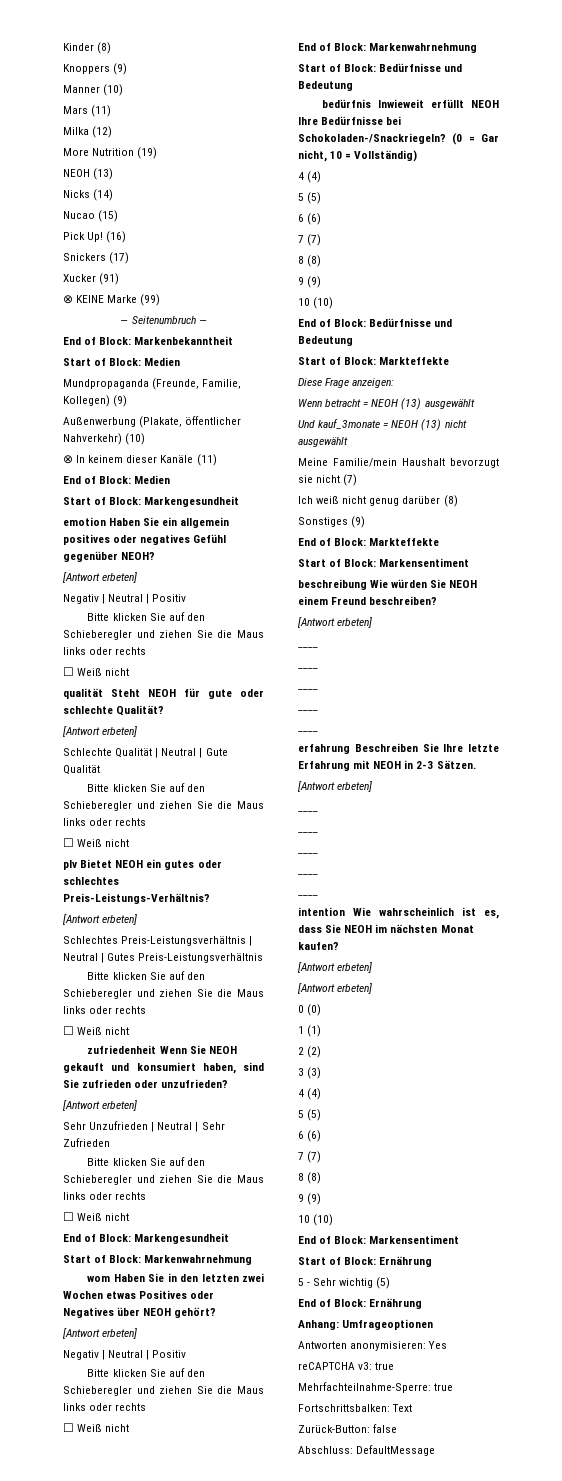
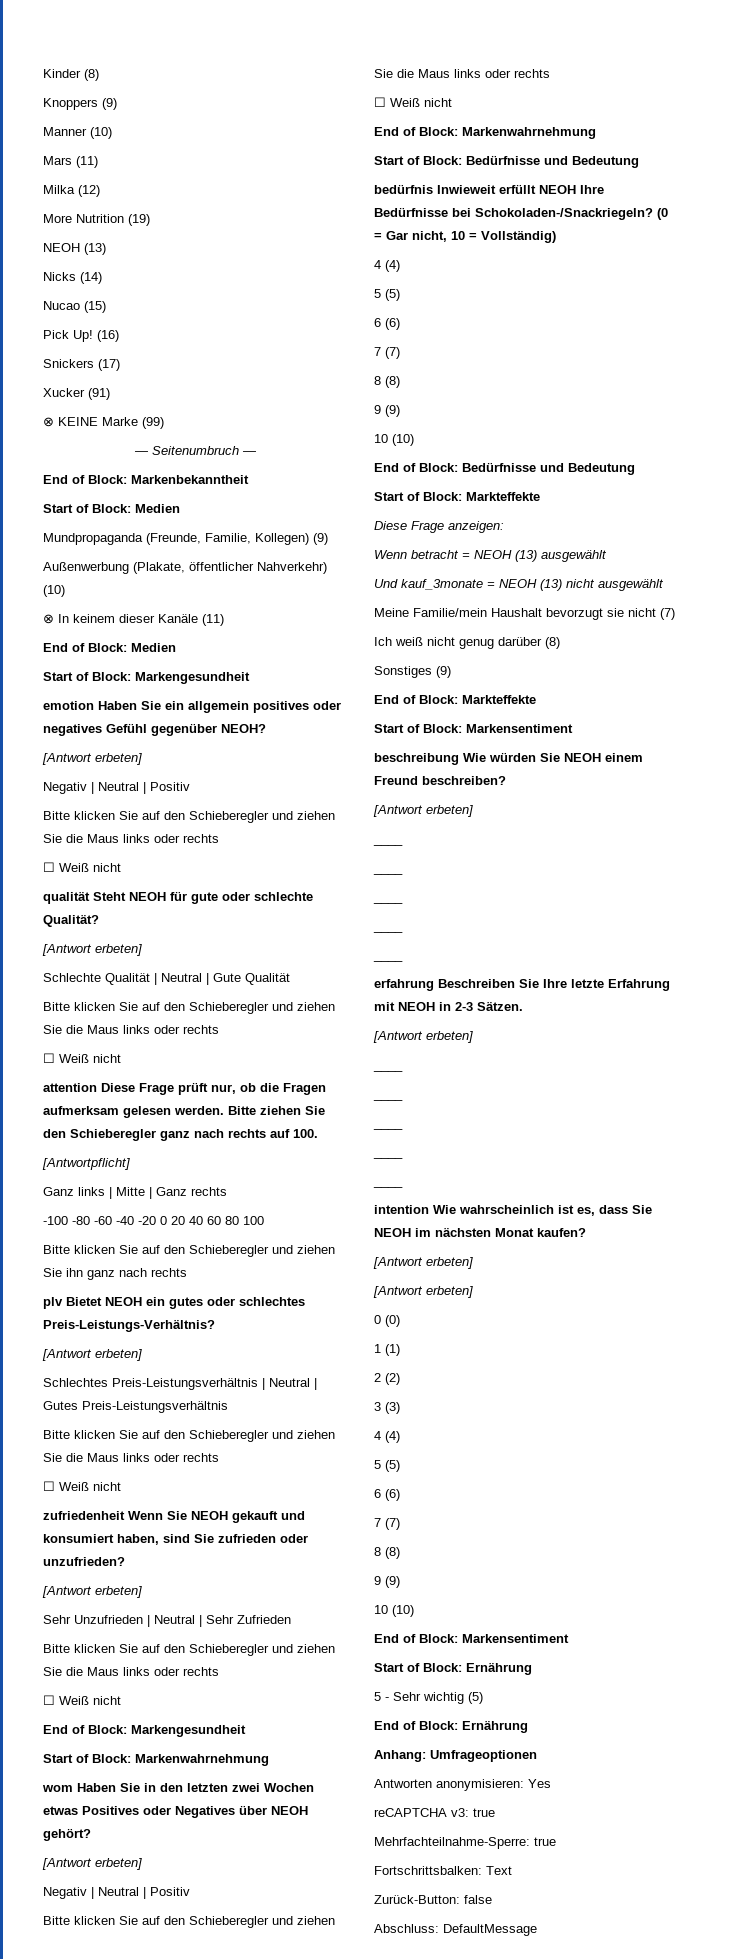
(130, 843) none -> [43,1082,326,1095] [43,1106,325,1118] [43,1129,318,1141] [42,1158,130,1170] [43,1187,227,1199] [43,1216,264,1225] [43,1245,335,1257] [43,1268,187,1280] // attention Diese Frage prüft nur, ob die Fragen aufmerksam gelesen werden. Bitte ziehen Sie den Schieberegler ganz nach rechts auf 100. // [Antwortpflicht] // Ganz links | Mitte | Ganz rechts // -100 -80 -60 -40 -20 0 20 40 60 80 100 // Bitte klicken Sie auf den Schieberegler und ziehen Sie ihn ganz nach rechts

